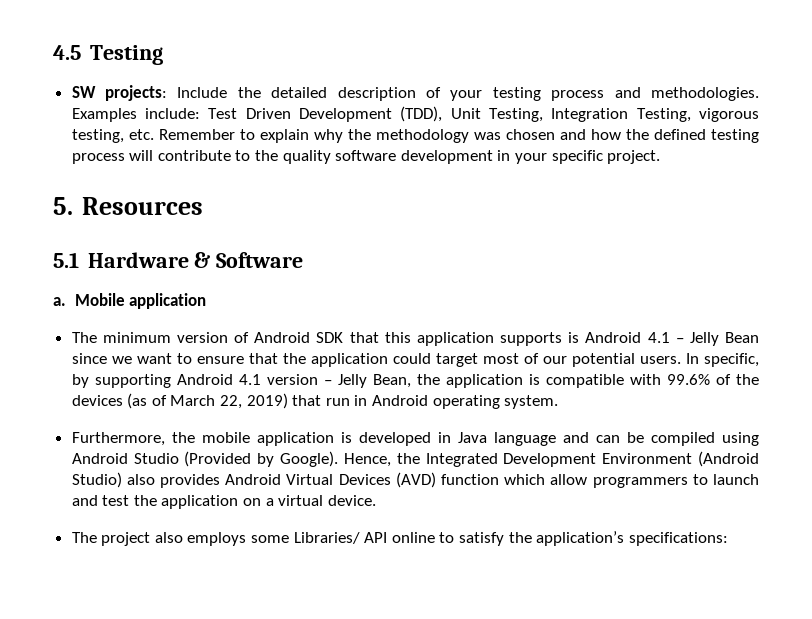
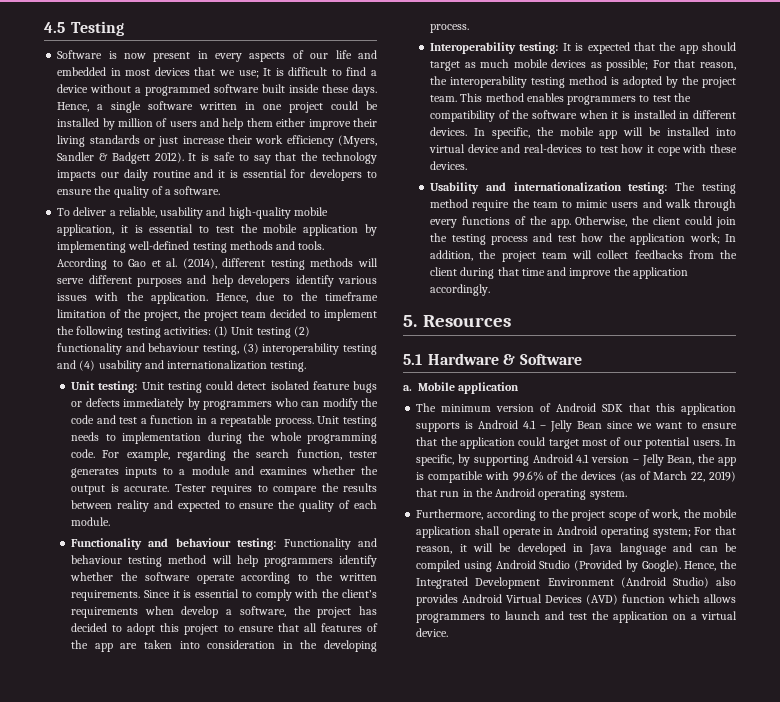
[71,85,759,101] [71,106,759,122] [71,129,759,143] [71,150,661,164] SW projects: Include the detailed description of your testing process and methodologies. Examples include: Test Driven Development (TDD), Unit Testing, Integration Testing, vigorous testing, etc. Remember to explain why the methodology was chosen and how the defined testing process will contribute to the quality software development in your specific project. -> [57,50,377,62] [57,67,377,78] [57,84,377,96] [57,101,378,113] [57,118,377,130] [57,135,377,147] [57,152,378,164] [57,169,377,181] [57,186,221,198] [57,207,328,219] [57,224,377,236] [57,241,325,253] [57,258,378,270] [57,275,377,287] [57,292,378,304] [57,309,377,321] [57,326,310,338] [57,343,377,355] [57,360,307,372] [71,381,377,393] [71,398,378,410] [71,415,377,427] [71,432,377,444] [71,449,377,461] [71,466,378,478] [71,483,377,495] [71,500,377,512] [71,517,111,526] [71,538,377,550] [71,555,377,567] [70,572,377,584] [71,589,377,601] [71,606,377,618] [71,623,378,635] [71,640,377,652] [430,24,470,33] [430,42,736,54] [430,59,736,71] [430,76,736,88] [430,93,691,105] [430,110,736,122] [430,127,736,139] [429,144,737,156] [430,161,468,170] [430,182,736,194] [430,199,736,211] [430,216,736,228] [430,233,736,245] [430,250,737,262] [430,267,688,279] [430,284,491,296] Software is now present in every aspects of our life and embedded in most devices that we use; It is difficult to find a device without a programmed software built inside these days. Hence, a single software written in one project could be installed by million of users and help them either improve their living standards or just increase their work efficiency (Myers, Sandler & Badgett 2012). It is safe to say that the technology impacts our daily routine and it is essential for developers to ensure the quality of a software. // To deliver a reliable, usability and high-quality mobile application, it is essential to test the mobile application by implementing well-defined testing methods and tools. According to Gao et al. (2014), different testing methods will serve different purposes and help developers identify various issues with the application. Hence, due to the timeframe limitation of the project, the project team decided to implement the following testing activities: (1) Unit testing (2) functionality and behaviour testing, (3) interoperability testing and (4) usability and internationalization testing. // Unit testing: Unit testing could detect isolated feature bugs or defects immediately by programmers who can modify the code and test a function in a repeatable process. Unit testing needs to implementation during the whole programming code. For example, regarding the search function, tester generates inputs to a module and examines whether the output is accurate. Tester requires to compare the results between reality and expected to ensure the quality of each module. // Functionality and behaviour testing: Functionality and behaviour testing method will help programmers identify whether the software operate according to the written requirements. Since it is essential to comply with the client’s requirements when develop a software, the project has decided to adopt this project to ensure that all features of the app are taken into consideration in the developing process. // Interoperability testing: It is expected that the app should target as much mobile devices as possible; For that reason, the interoperability testing method is adopted by the project team. This method enables programmers to test the compatibility of the software when it is installed in different devices. In specific, the mobile app will be installed into virtual device and real-devices to test how it cope with these devices. // Usability and internationalization testing: The testing method require the team to mimic users and walk through every functions of the app. Otherwise, the client could join the testing process and test how the application work; In addition, the project team will collect feedbacks from the client during that time and improve the application accordingly.
[445,374,523,388] application -> [717,457,736,466] app
(368, 400) none -> [475,488,493,497] the
[171,432,352,446] the mobile application is -> [486,509,737,521] [416,526,736,538] [416,543,512,554] according to the project scope of work, the mobile application shall operate in Android operating system; For that reason, it will be
[550,474,588,485] allow -> [704,594,736,603] allows
[71,531,728,546] // The project also employs some Libraries/ API online to satisfy the application’s specifications: -> (449, 632) none

